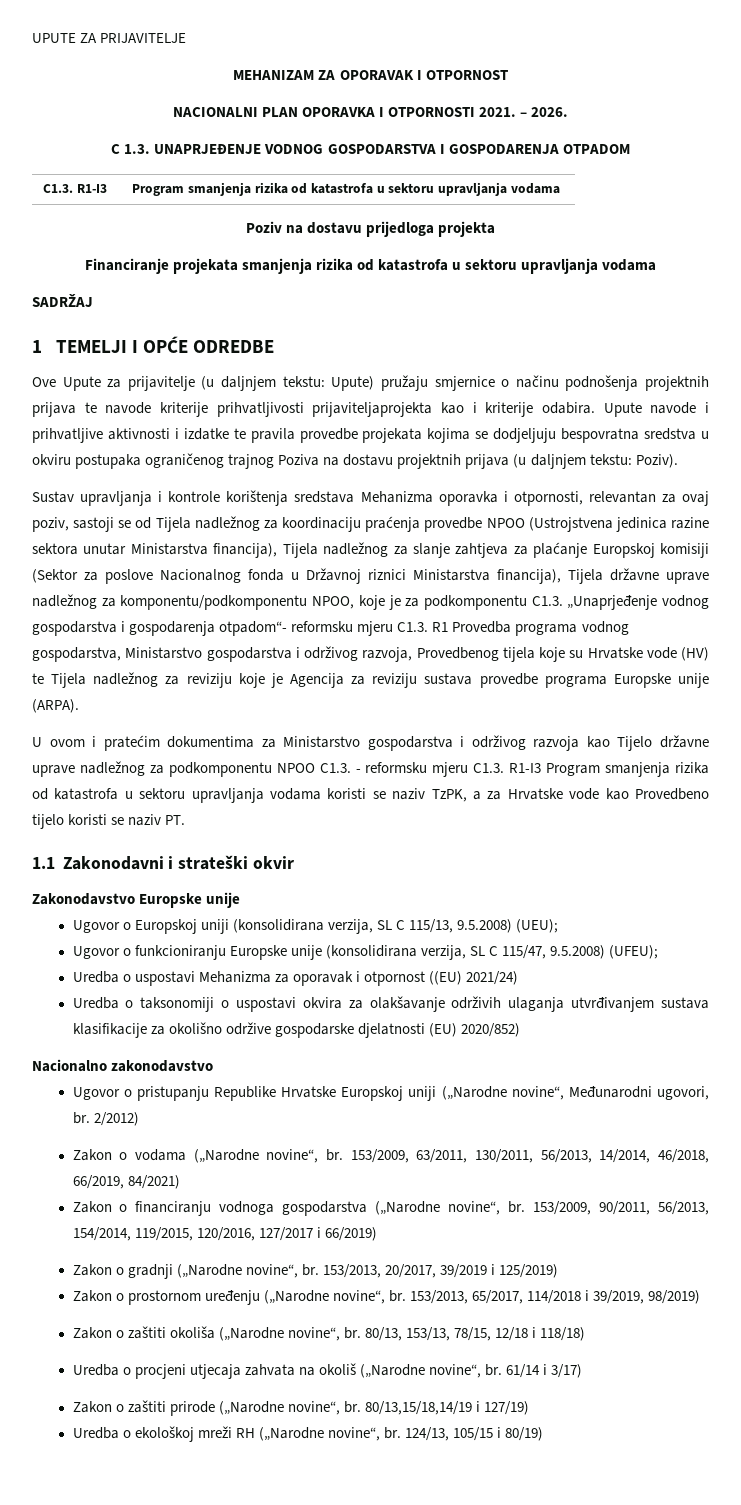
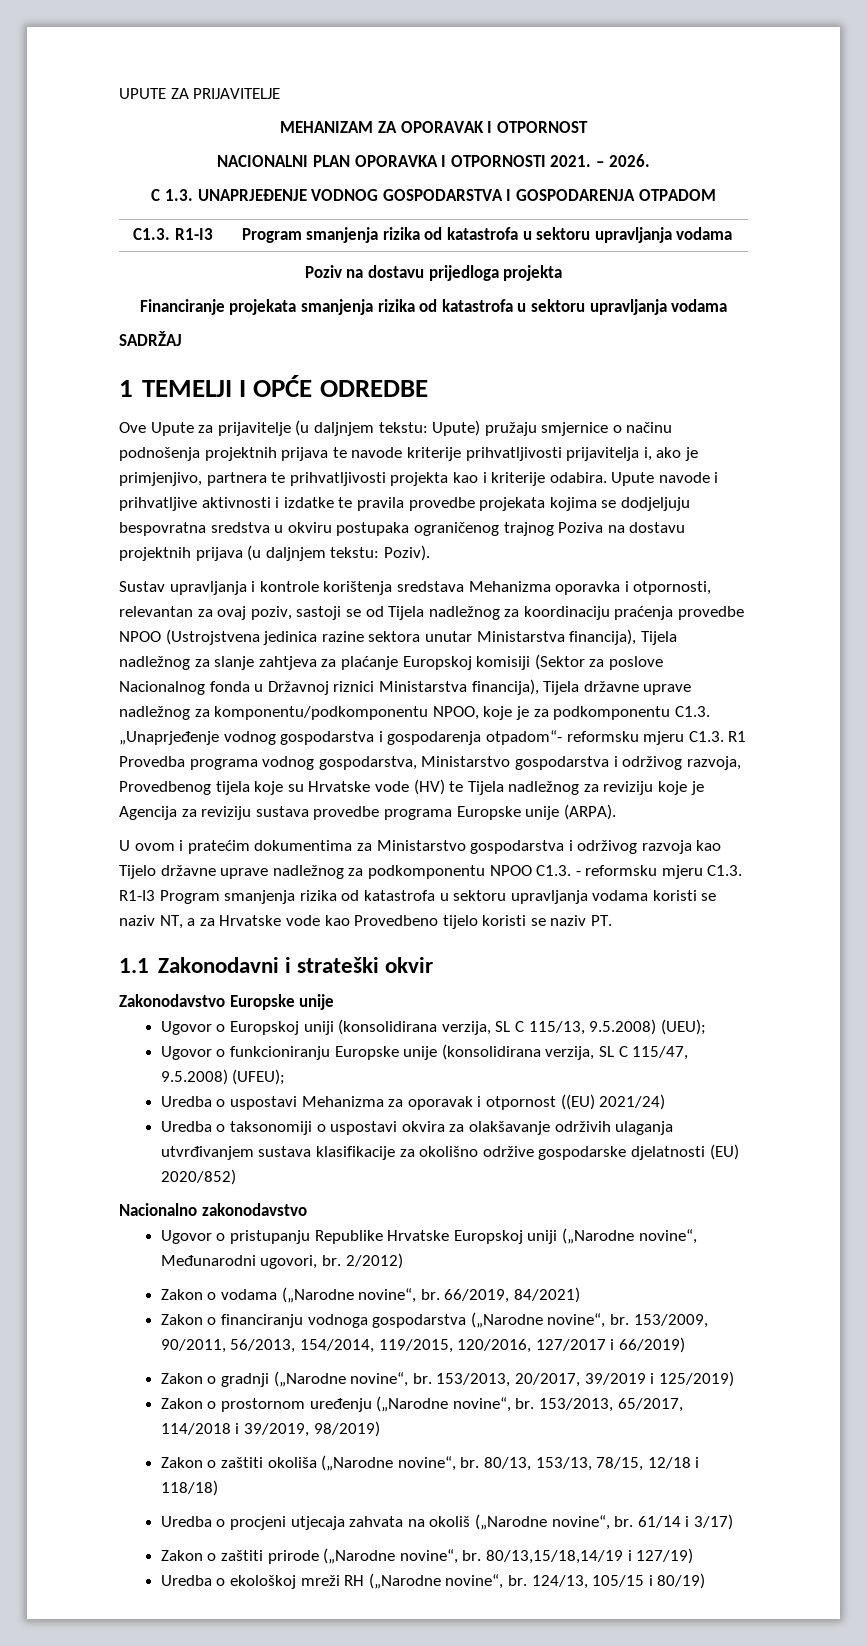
[312,402,433,417] prijaviteljaprojekta -> [566,447,698,461] [119,472,449,486] prijavitelja i, ako je primjenjivo, partnera te prihvatljivosti projekta
[431,789,467,802] TzPK, -> [159,915,183,929] NT,
[350,1149,710,1163] 153/2009, 63/2011, 130/2011, 56/2013, 14/2014, 46/2018, -> (440, 1294) none

